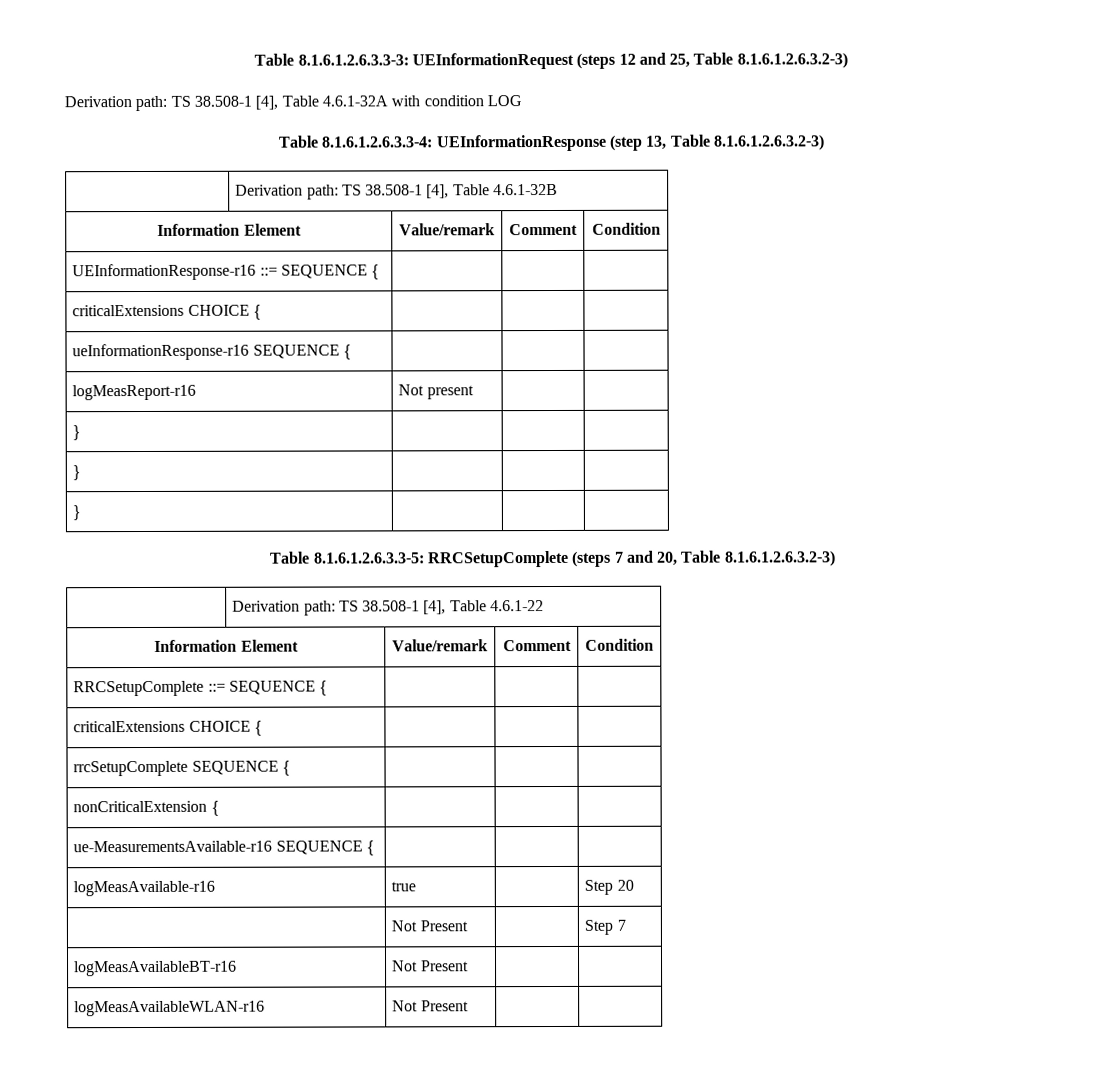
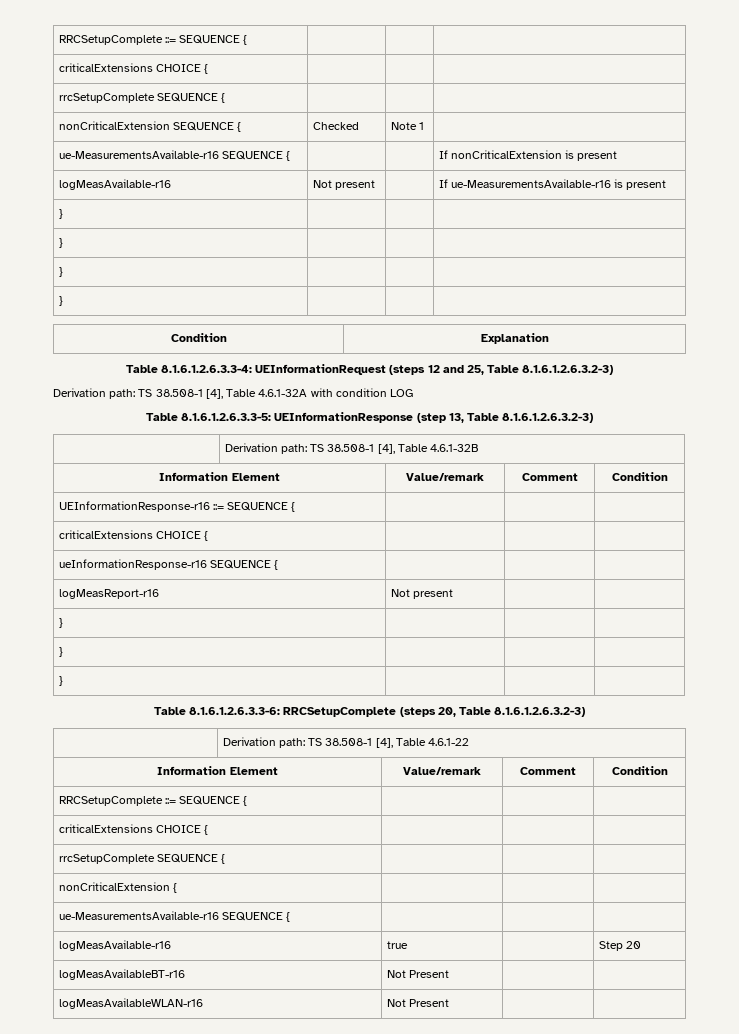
[254,53,409,66] Table 8.1.6.1.2.6.3.3-3: -> [58,35,248,45] [58,63,209,74] [58,93,226,103] [58,121,242,132] [312,122,359,130] [390,122,424,130] [58,150,291,161] [438,150,618,161] [58,179,171,190] [312,180,375,190] [438,179,667,190] [58,209,63,219] [58,238,63,248] [58,267,63,277] [58,296,63,306] [170,333,227,342] [480,333,549,344] [125,365,252,373] RRCSetupComplete ::= SEQUENCE { | | | // criticalExtensions CHOICE { | | | // rrcSetupComplete SEQUENCE { | | | // nonCriticalExtension SEQUENCE { | Checked | Note 1 | // ue-MeasurementsAvailable-r16 SEQUENCE { | | | If nonCriticalExtension is present // logMeasAvailable-r16 | Not present | | If ue-MeasurementsAvailable-r16 is present // } | | | // } | | | // } | | | // } | | | // Condition | Explanation // Table 8.1.6.1.2.6.3.3-4:
[321,136,434,148] 8.1.6.1.2.6.3.3-4: -> [181,413,272,421] 8.1.6.1.2.6.3.3-5:
[313,552,425,564] 8.1.6.1.2.6.3.3-5: -> [189,707,281,715] 8.1.6.1.2.6.3.3-6:
[614,550,654,563] 7 and -> (436, 712) none
[391,920,468,932] [584,919,626,935] // | Not Present | | Step 7 -> (641, 945) none

